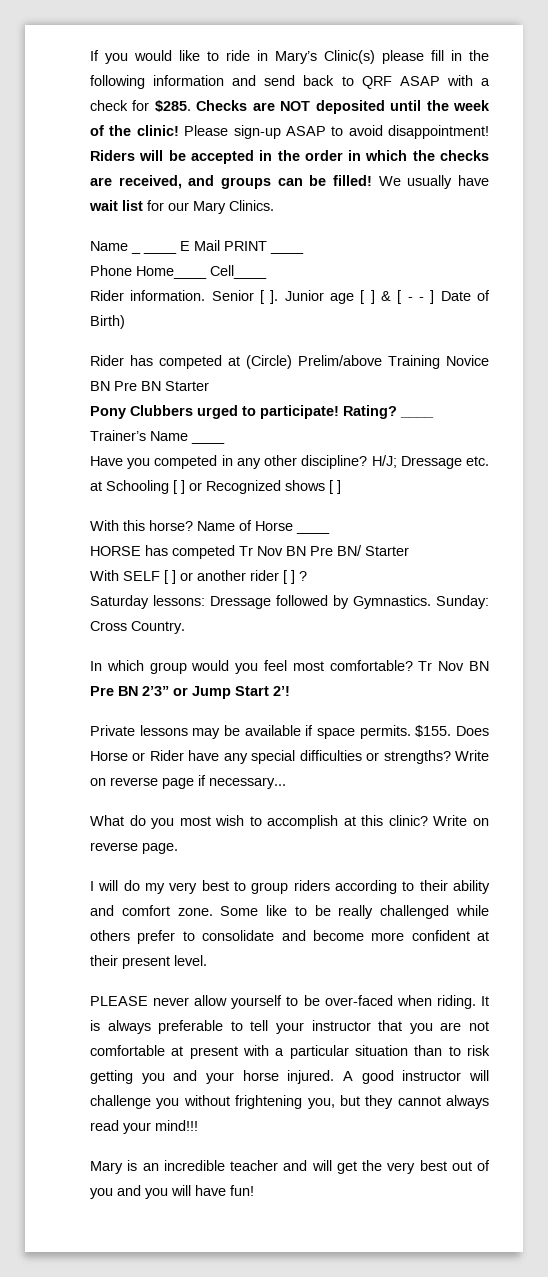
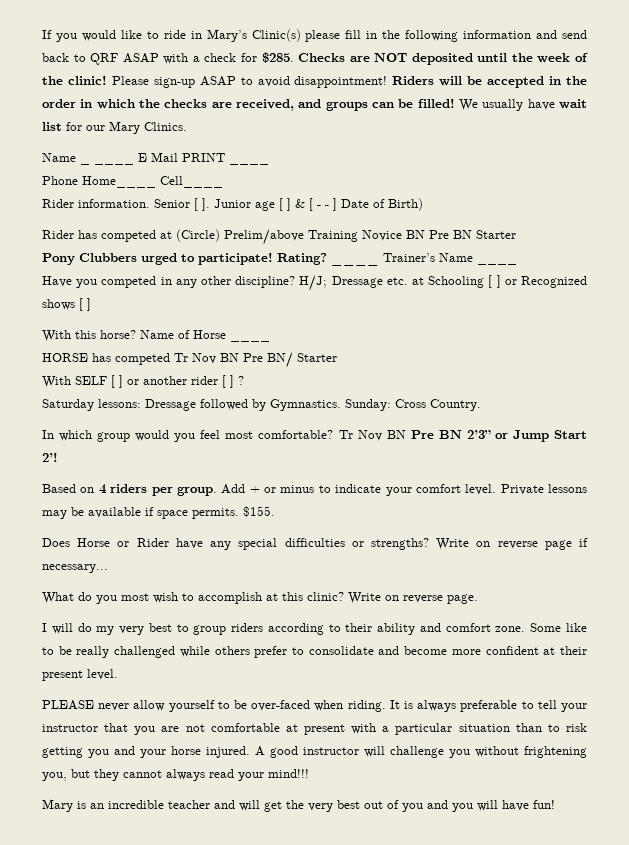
(290, 691) none -> [42,484,497,496] Based on 4 riders per group. Add + or minus to indicate your comfort level.
(452, 731) none -> (275, 511) //

